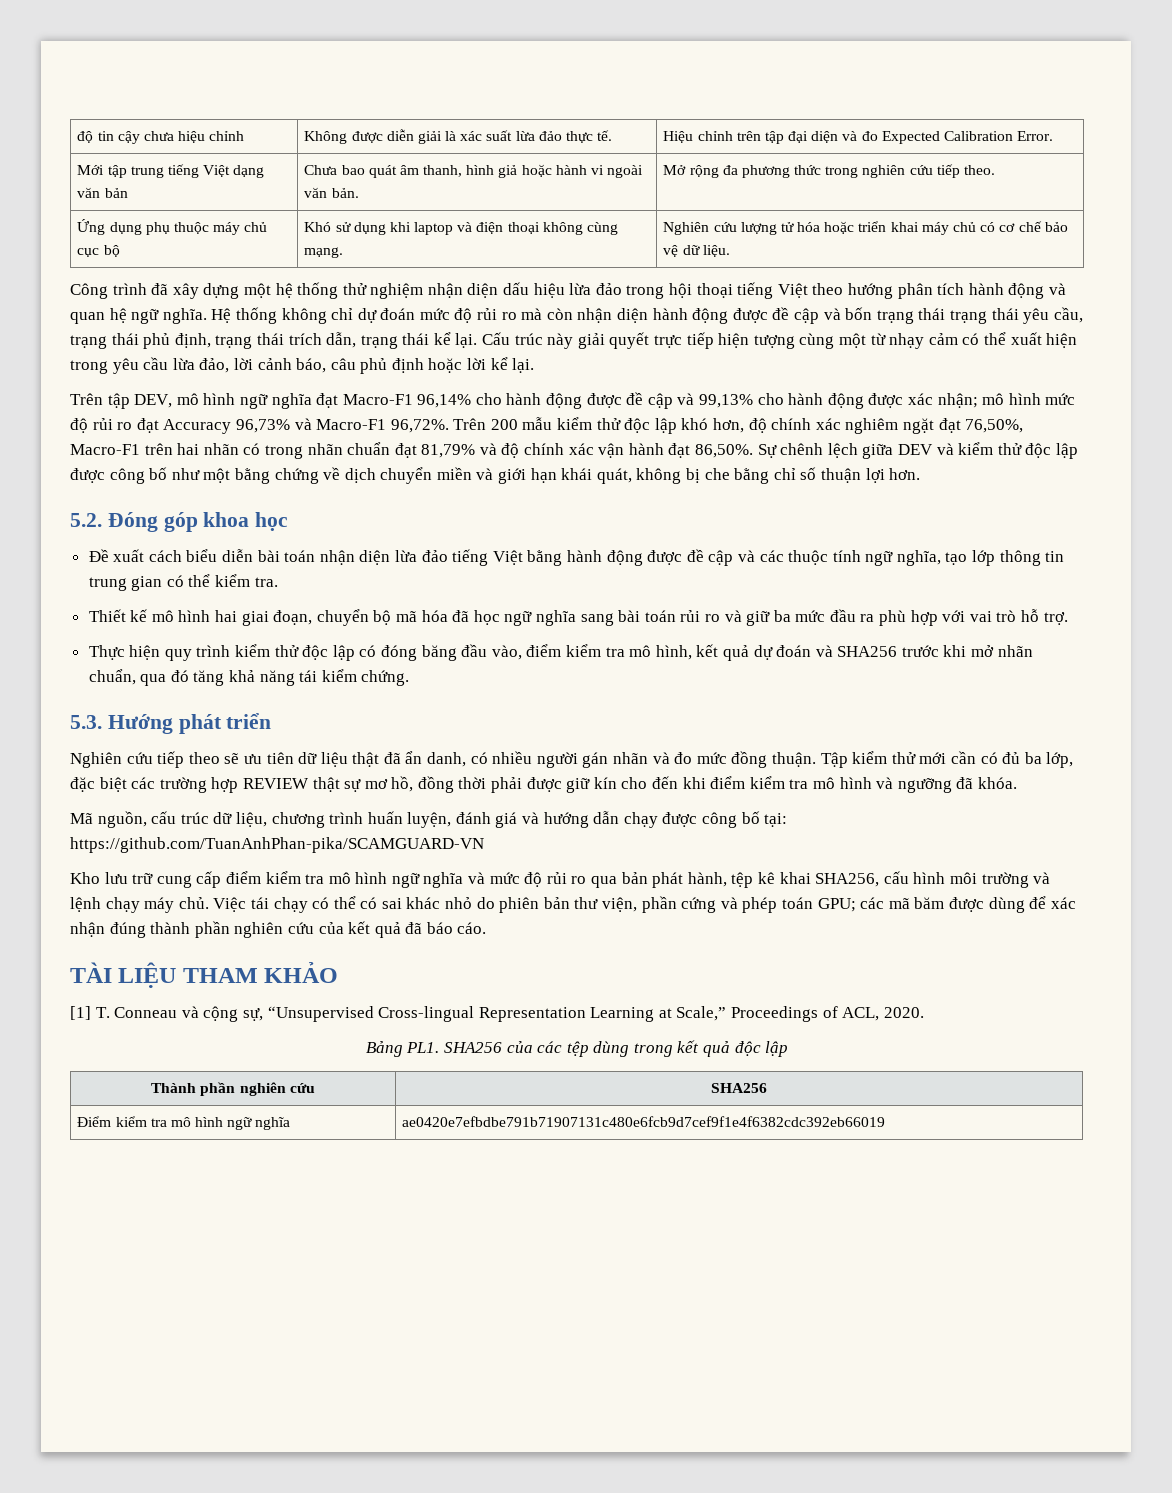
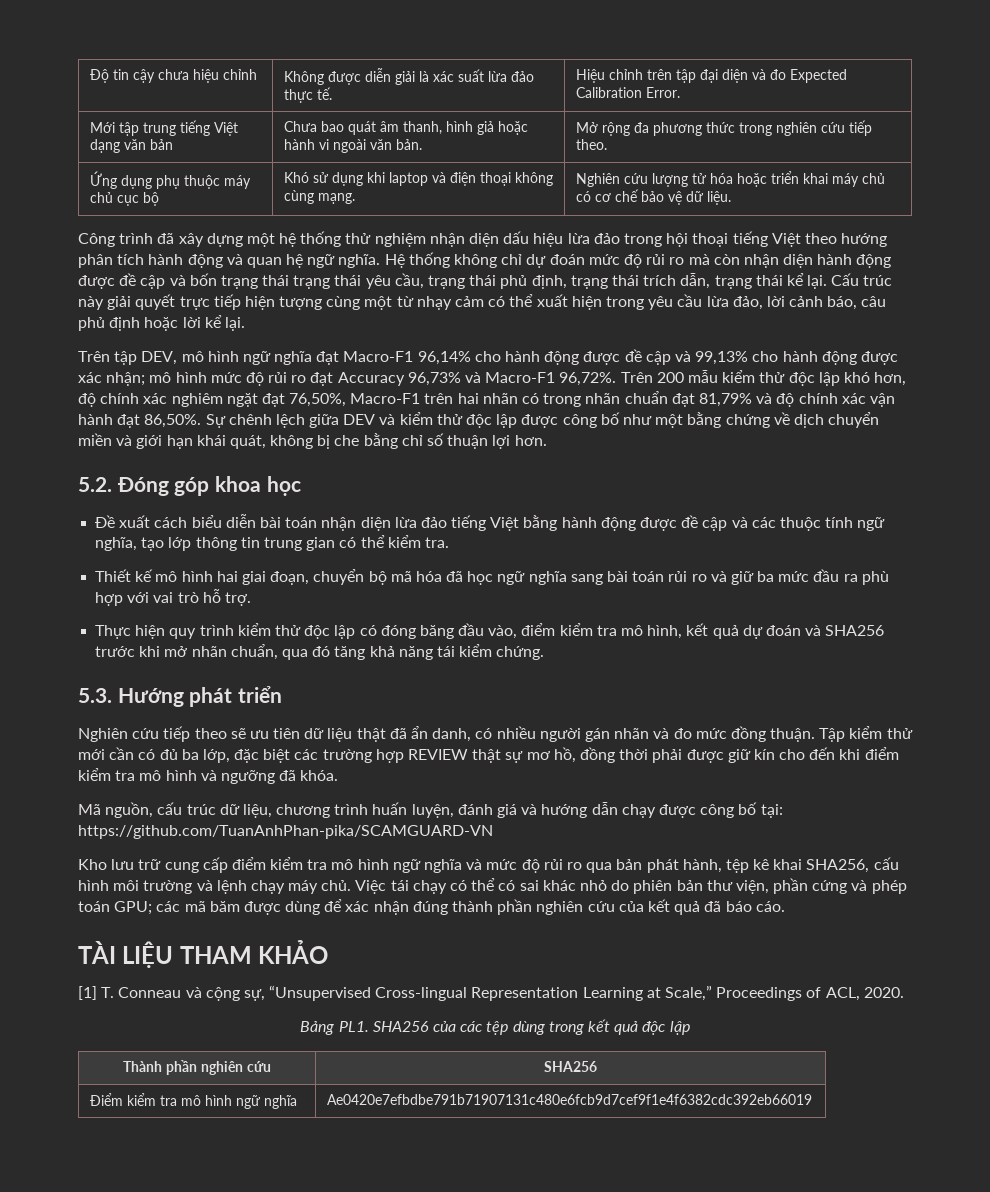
[77,131,94,143] độ -> [89,69,109,83] Độ
[402,1116,886,1127] ae0420e7efbdbe791b71907131c480e6fcb9d7cef9f1e4f6382cdc392eb66019 -> [326,1094,812,1105] Ae0420e7efbdbe791b71907131c480e6fcb9d7cef9f1e4f6382cdc392eb66019

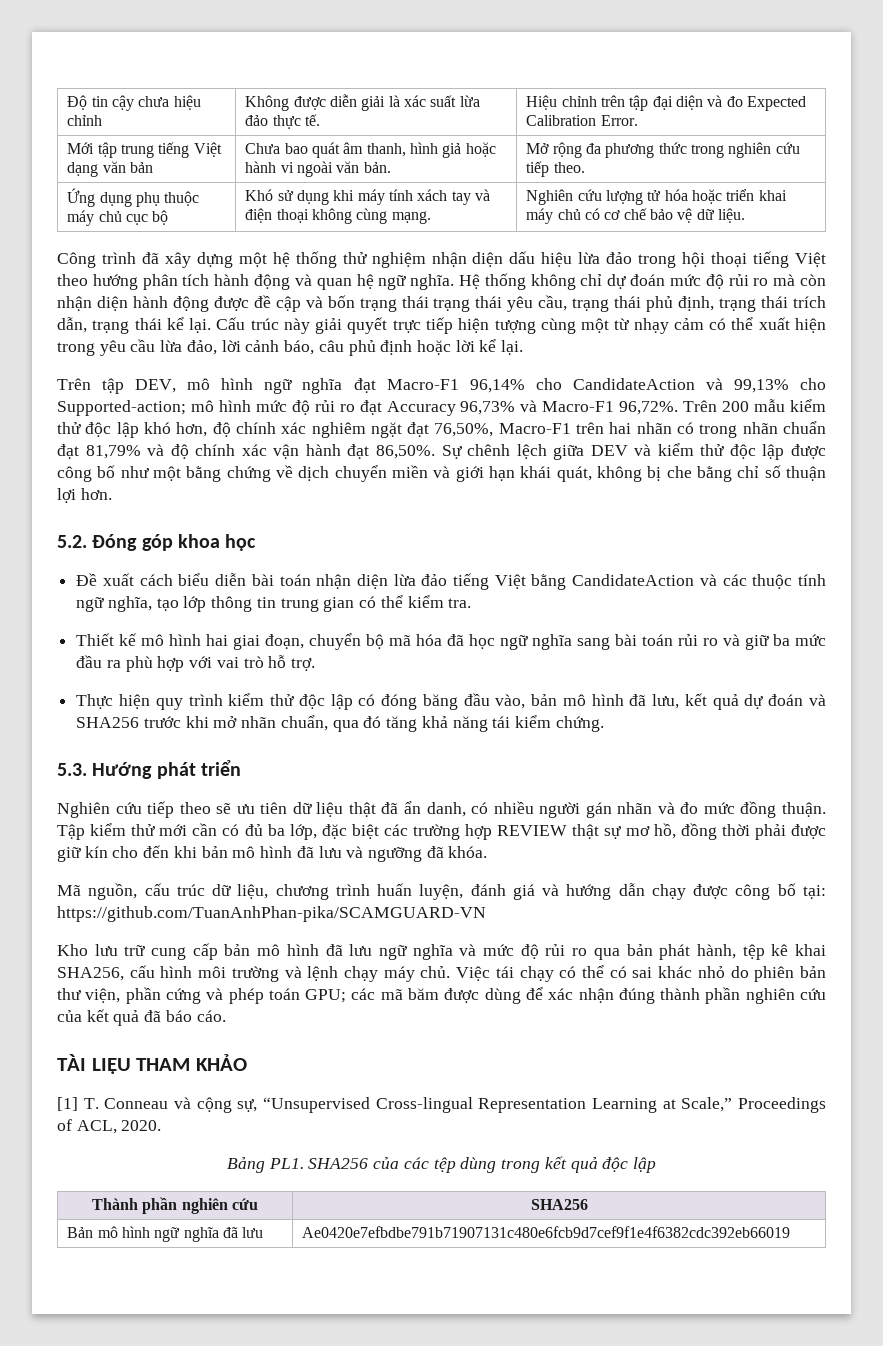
[388,172,428,186] laptop -> [357,189,471,205] máy tính xách tay
[505,349,898,365] [78,372,146,386] hành động được đề cập và 99,13% cho hành động được xác nhận; -> [572,378,826,393] [57,400,186,416] CandidateAction và 99,13% cho Supported-action;
[561,515,728,531] hành động được đề cập -> [572,574,695,586] CandidateAction
[521,623,683,639] điểm kiểm tra mô hình, -> [531,694,680,709] bản mô hình đã lưu,
[864,747,899,760] [78,768,197,781] điểm kiểm tra mô hình -> [201,846,342,858] bản mô hình đã lưu
[231,857,389,870] điểm kiểm tra mô hình -> [224,944,373,956] bản mô hình đã lưu
[89,1093,297,1109] Điểm kiểm tra mô hình ngữ nghĩa -> [67,1226,264,1242] Bản mô hình ngữ nghĩa đã lưu

